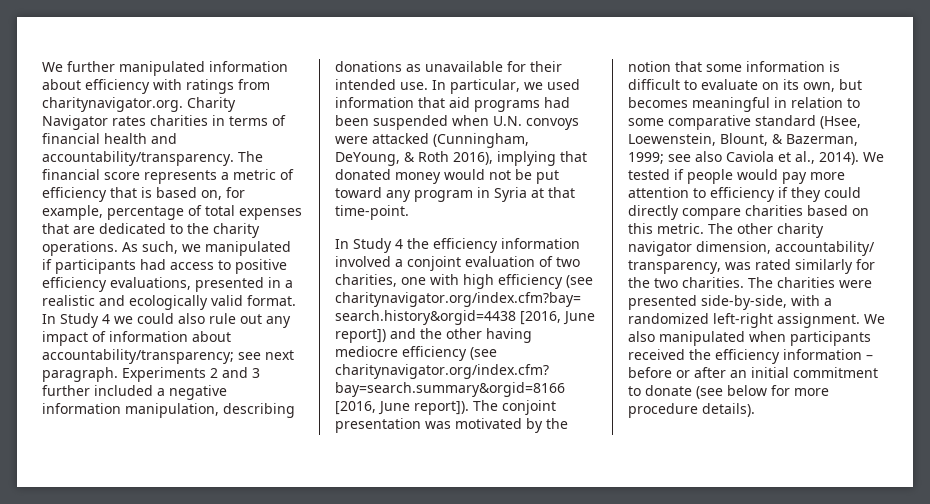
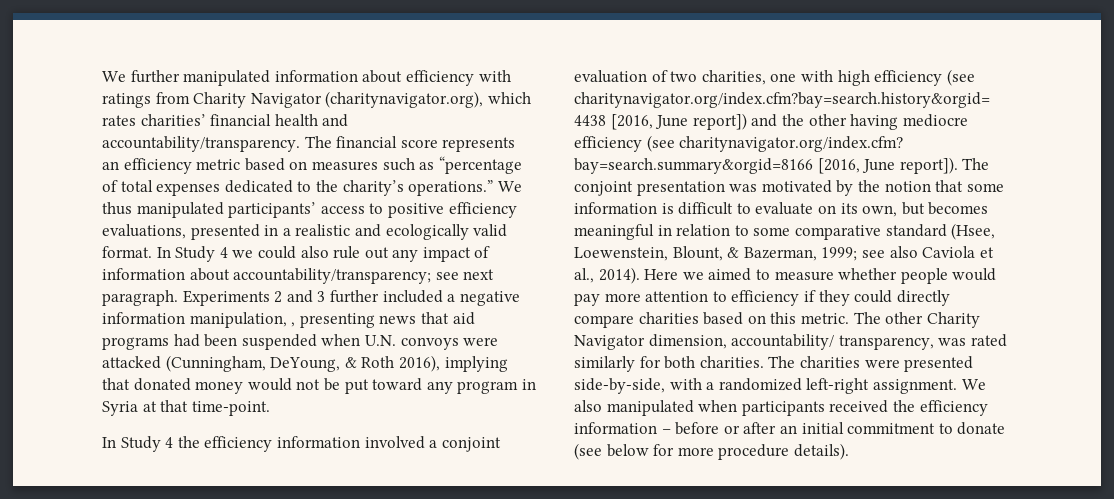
[42,97,236,112] [42,115,286,130] charitynavigator.org. Charity Navigator rates charities in terms of -> [193,91,531,108] [102,114,206,126] Charity Navigator (charitynavigator.org), which rates charities’
[221,169,294,180] [42,187,245,202] [42,205,184,220] a metric of efficiency that is based on, for example, percentage -> [102,156,522,174] an efficiency metric based on measures such as “percentage
[42,223,95,234] that are -> (221, 189) none
[213,223,260,238] [42,241,291,256] [42,259,166,274] charity operations. As such, we manipulated if participants had -> [342,180,522,196] [102,202,317,218] charity’s operations.” We thus manipulated participants’
[223,403,295,418] [335,61,562,72] [335,79,580,94] [335,97,414,108] describing donations as unavailable for their intended use. In particular, we used information -> [291,313,417,328] , presenting news
[863,152,884,162] [628,169,684,180] We tested if -> [644,268,898,281] Here we aimed to measure whether
[777,223,824,238] [628,241,692,256] charity navigator -> [926,312,980,328] [574,335,645,350] Charity Navigator
[628,277,678,288] the two -> [664,356,696,369] both

